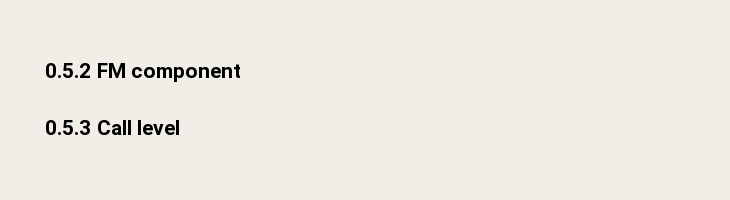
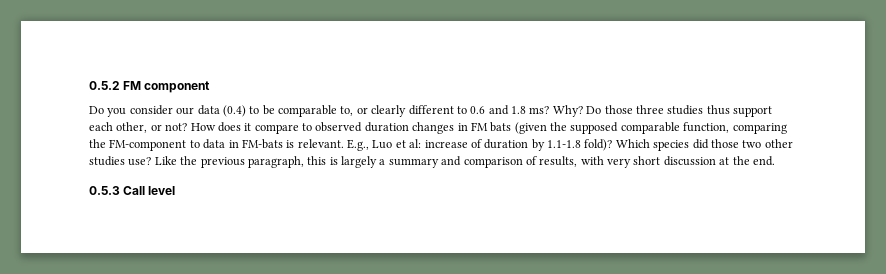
(242, 73) none -> [89,105,772,117] [89,122,787,134] [89,139,793,151] [89,156,775,168] // Do you consider our data (0.4) to be comparable to, or clearly different to 0.6 and 1.8 ms? Why? Do those three studies thus support each other, or not? How does it compare to observed duration changes in FM bats (given the supposed comparable function, comparing the FM-component to data in FM-bats is relevant. E.g., Luo et al: increase of duration by 1.1-1.8 fold)? Which species did those two other studies use? Like the previous paragraph, this is largely a summary and comparison of results, with very short discussion at the end.

